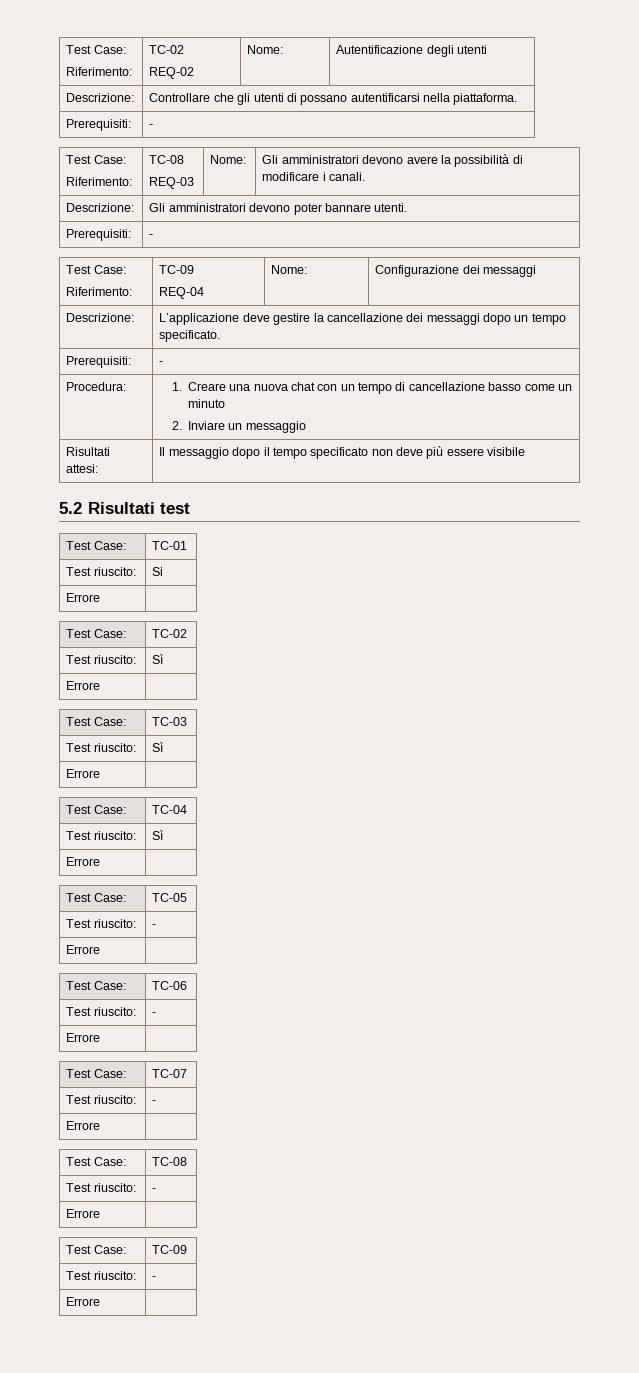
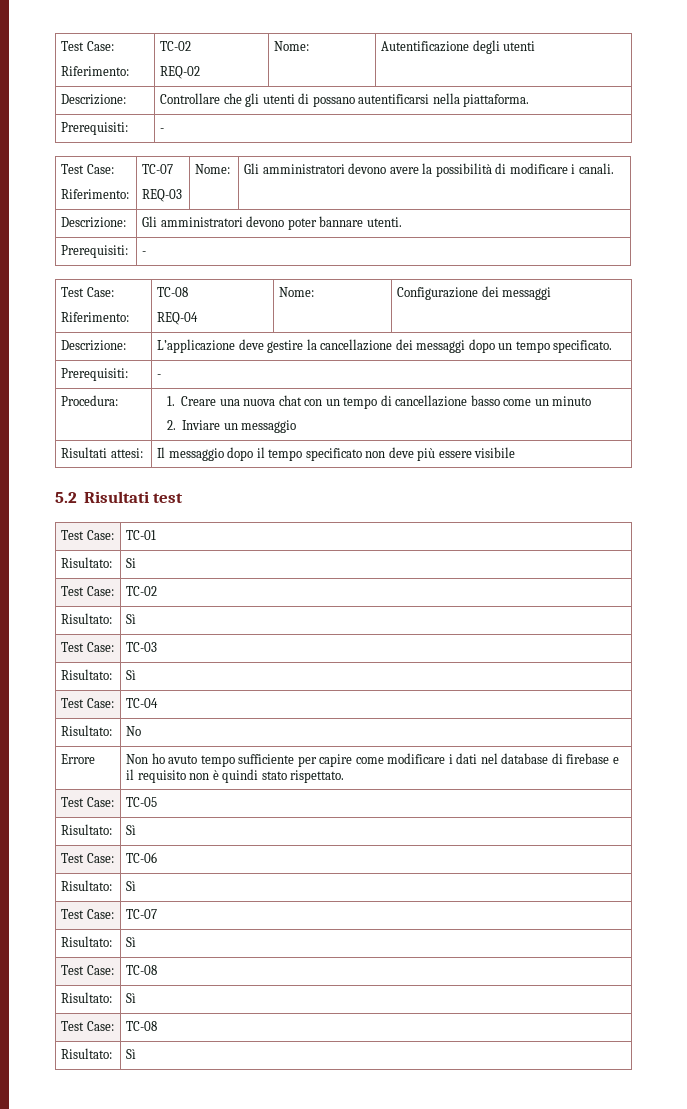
[149,155,185,164] TC-08 -> [142,164,174,174] TC-07
[159,265,195,274] TC-09 -> [157,287,189,297] TC-08
[66,567,136,576] Test riuscito: -> [61,557,113,568] Risultato:
[66,593,101,602] // Errore | -> (137, 563) none
[66,655,136,664] [152,654,164,664] [66,681,101,690] Test riuscito: | Sì // Errore | -> [61,613,113,624] [126,614,137,624] Risultato: | Sì
[66,743,136,752] [152,742,164,752] [66,769,101,778] Test riuscito: | Sì // Errore | -> [61,669,113,680] [126,670,137,680] Risultato: | Sì
[66,831,136,840] [152,830,164,840] [66,857,101,866] Test riuscito: | Sì // Errore | -> [61,725,113,736] [126,726,142,736] [61,754,96,764] [126,753,619,767] [126,769,345,783] Risultato: | No // Errore | Non ho avuto tempo sufficiente per capire come modificare i dati nel database di firebase e il requisito non è quindi stato rispettato.
[66,919,136,928] [152,924,157,928] [66,945,101,954] Test riuscito: | - // Errore | -> [61,824,113,835] [126,825,137,835] Risultato: | Sì
[66,1007,136,1016] [152,1012,157,1016] [66,1033,101,1042] Test riuscito: | - // Errore | -> [61,880,113,891] [126,881,137,891] Risultato: | Sì
[66,1095,136,1104] [152,1100,157,1104] [66,1121,101,1130] [66,1157,126,1166] [152,1157,188,1166] [66,1183,136,1192] [152,1188,157,1192] [66,1209,101,1218] [66,1245,126,1254] [152,1245,188,1254] [66,1271,136,1280] [152,1276,157,1280] [66,1297,101,1306] Test riuscito: | - // Errore | // Test Case: | TC-08 // Test riuscito: | - // Errore | // Test Case: | TC-09 // Test riuscito: | - // Errore | -> [61,936,113,947] [126,937,137,947] [61,965,114,975] [126,965,158,975] [61,992,113,1003] [126,993,137,1003] [61,1021,114,1031] [126,1021,158,1031] [61,1048,113,1059] [126,1049,137,1059] Risultato: | Sì // Test Case: | TC-08 // Risultato: | Sì // Test Case: | TC-08 // Risultato: | Sì

